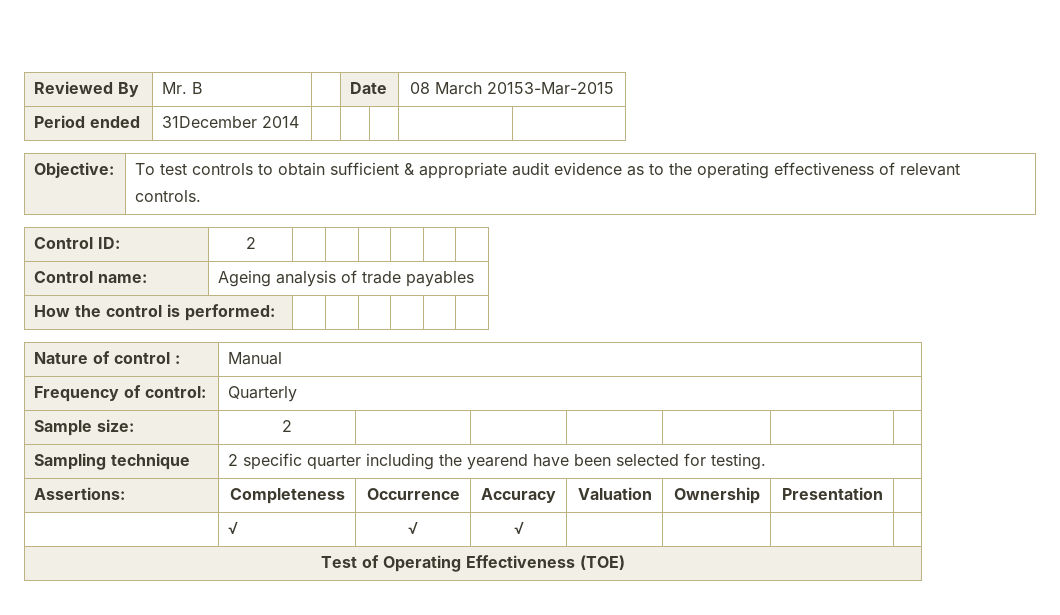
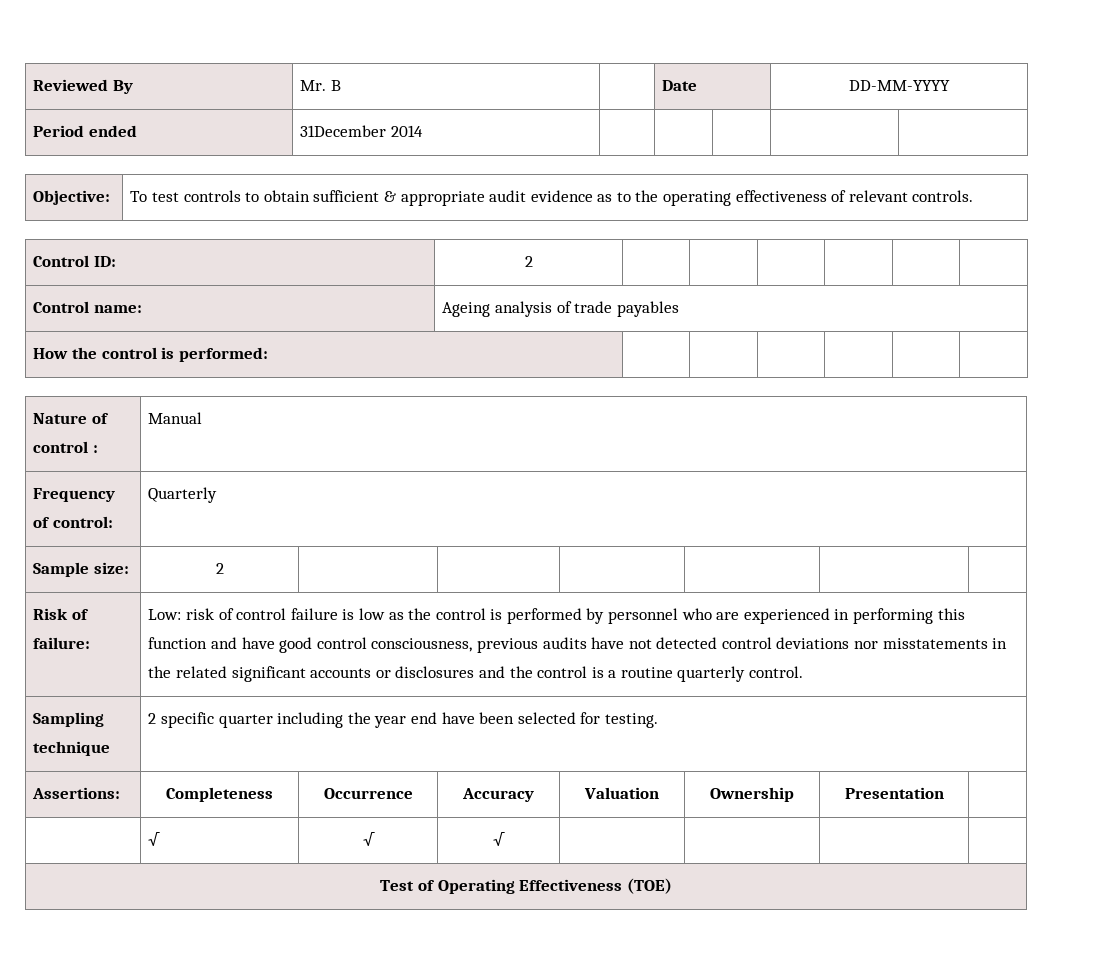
[410,82,614,95] 08 March 20153-Mar-2015 -> [849,80,950,91] DD-MM-YYYY
(292, 426) none -> [33,608,89,620] [33,637,91,649] [148,608,965,624] [148,637,1008,653] [148,666,804,682] // Risk of failure: | Low: risk of control failure is low as the control is performed by personnel who are experienced in performing this function and have good control consciousness, previous audits have not detected control deviations nor misstatements in the related significant accounts or disclosures and the control is a routine quarterly control.
[467,454,529,470] yearend -> [374,712,437,728] year end

